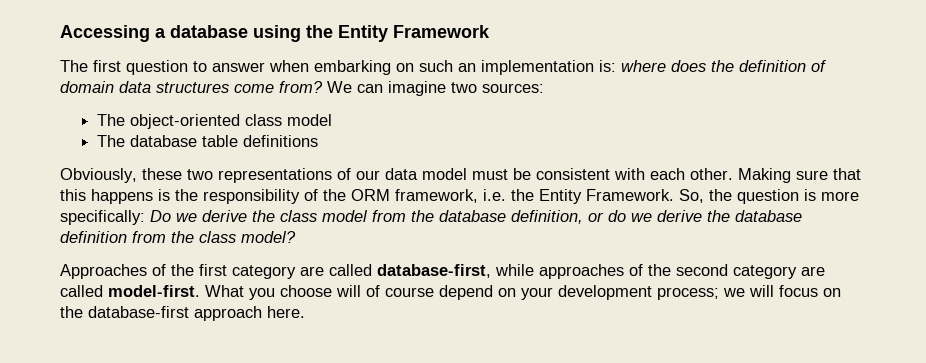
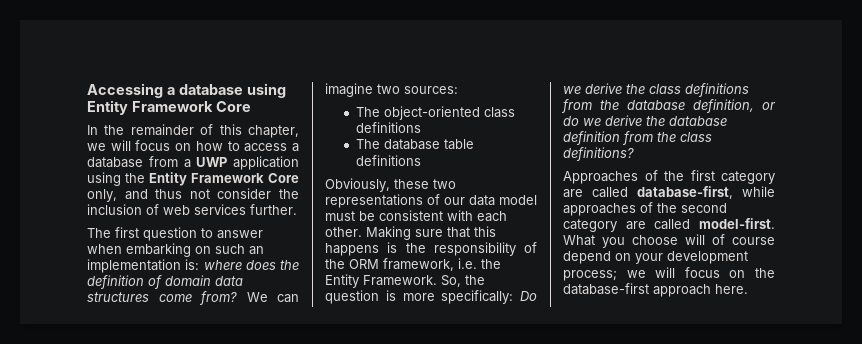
[306,25,490,42] the Entity Framework -> [87,100,251,115] [87,124,299,138] [87,140,299,152] [87,156,299,170] [87,172,299,186] [87,188,299,202] [87,204,297,215] Entity Framework Core // In the remainder of this chapter, we will focus on how to access a database from a UWP application using the Entity Framework Core only, and thus not consider the inclusion of web services further.
[286,114,332,126] model -> [355,122,421,133] definitions
[322,210,368,222] model -> [685,83,749,97] definitions
[241,231,296,243] model? -> [563,147,634,161] definitions?

